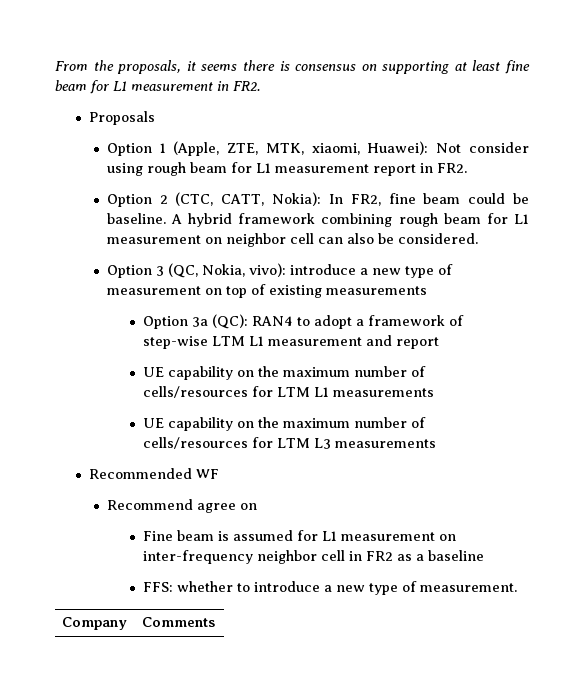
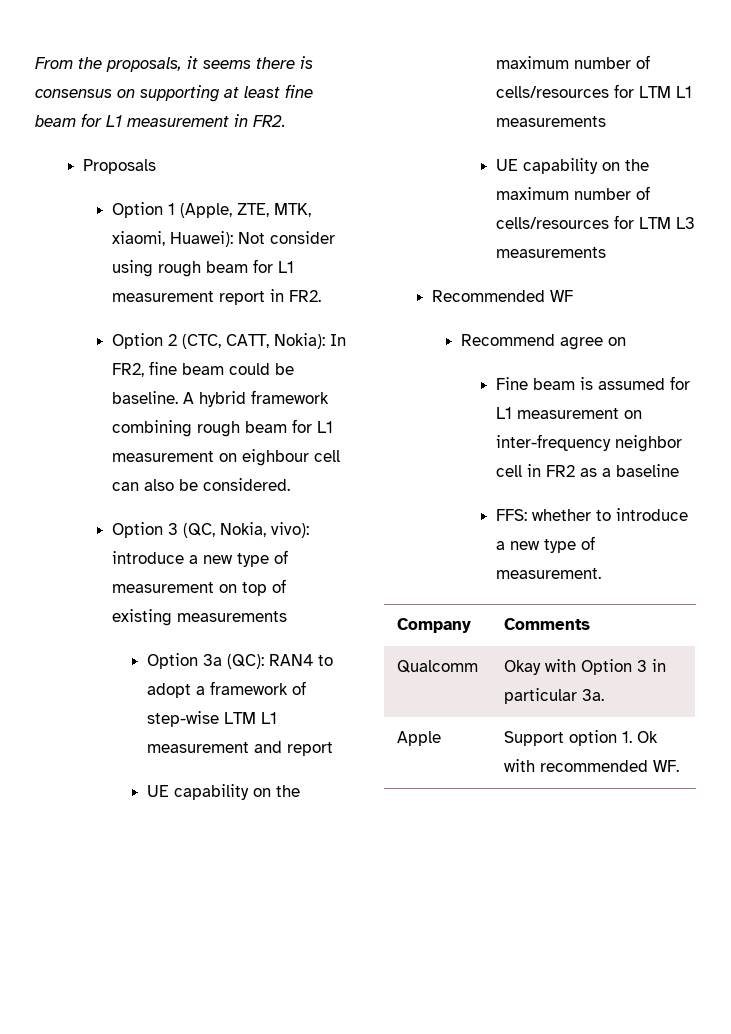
[225,233,286,247] neighbor -> [242,449,310,466] eighbour
(216, 622) none -> [396,660,478,673] [503,659,666,675] [503,688,604,704] [396,731,441,746] [503,730,658,746] [503,759,679,772] // Qualcomm | Okay with Option 3 in particular 3a. // Apple | Support option 1. Ok with recommended WF.

